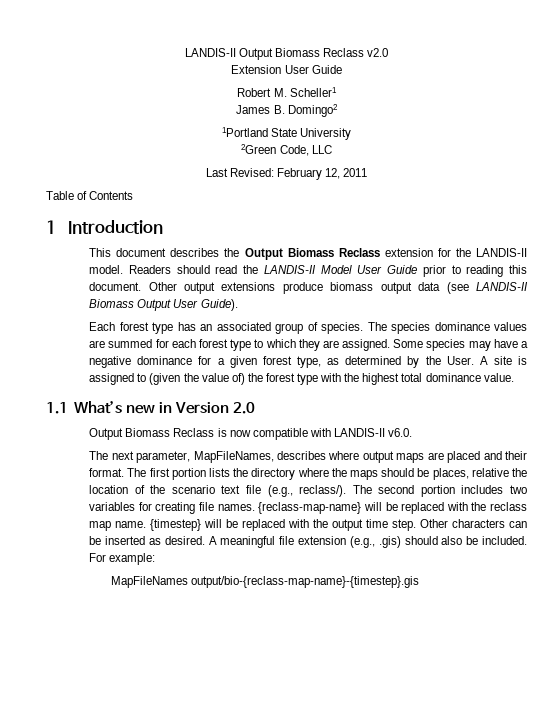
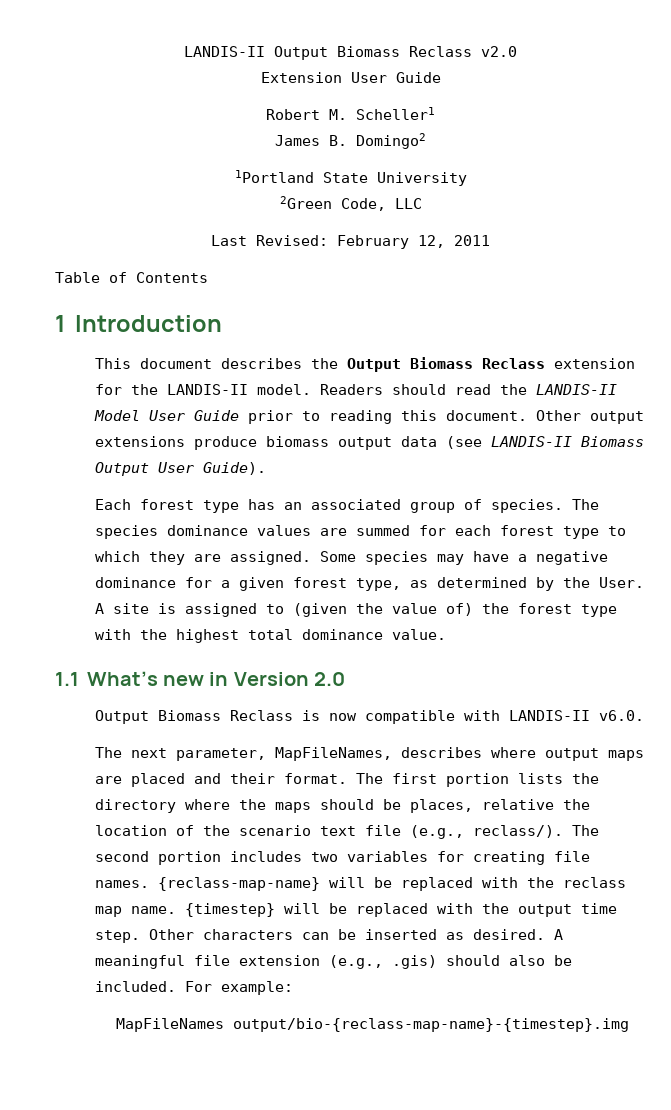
[190,576,419,588] output/bio-{reclass-map-name}-{timestep}.gis -> [232,1018,629,1032] output/bio-{reclass-map-name}-{timestep}.img

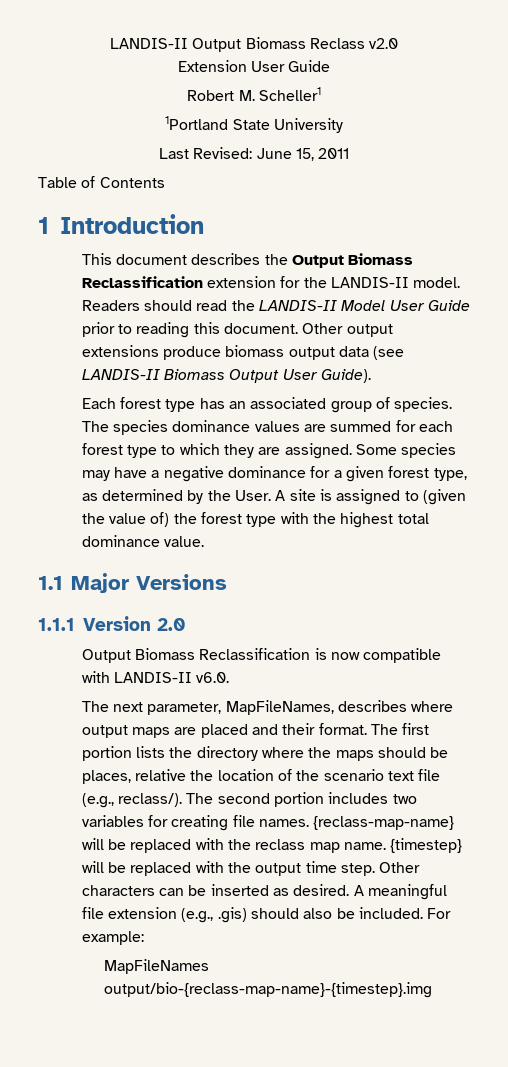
[275,133,426,149] // James B. Domingo2 -> (321, 94) none
[279,196,422,211] // 2Green Code, LLC -> (343, 125) none
[337,235,445,249] February 12, -> [256,148,314,161] June 15,
[482,358,546,369] Reclass -> [81,276,203,288] Reclassification
[86,671,229,686] What’s new in -> [71,573,227,593] [38,618,75,631] Major Versions // 1.1.1
[230,710,294,721] Reclass -> [199,648,311,660] Reclassification

